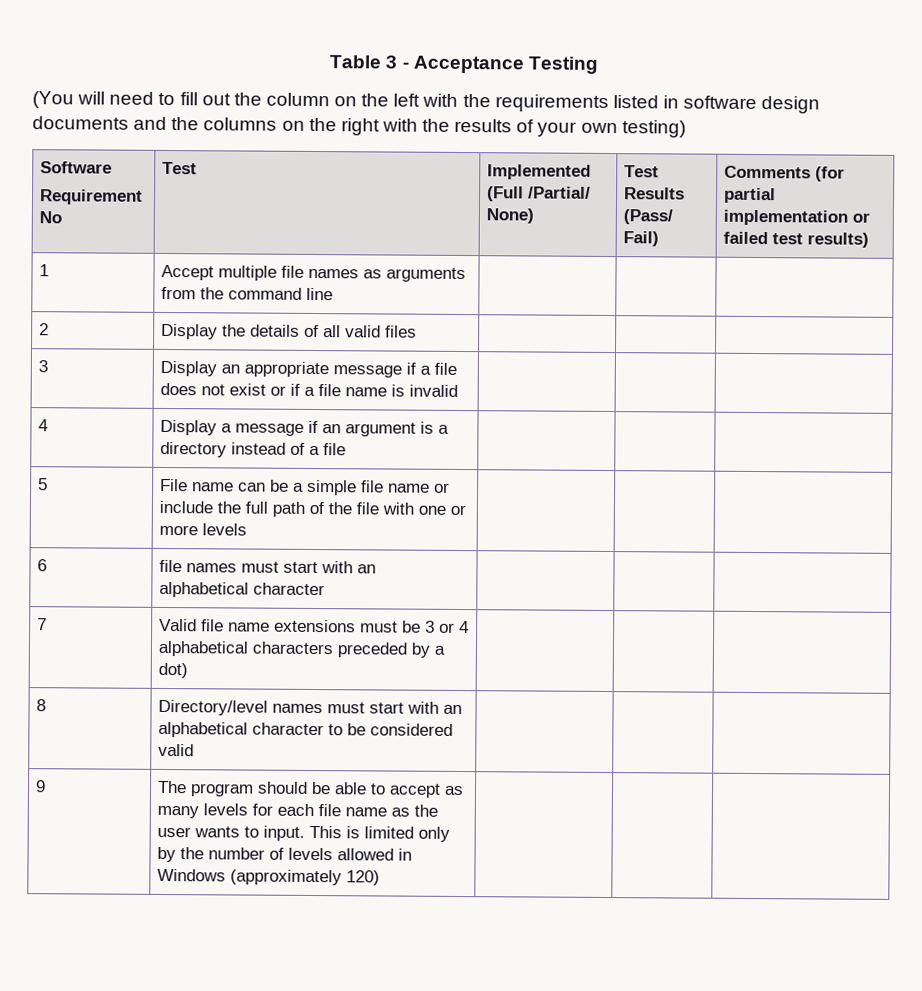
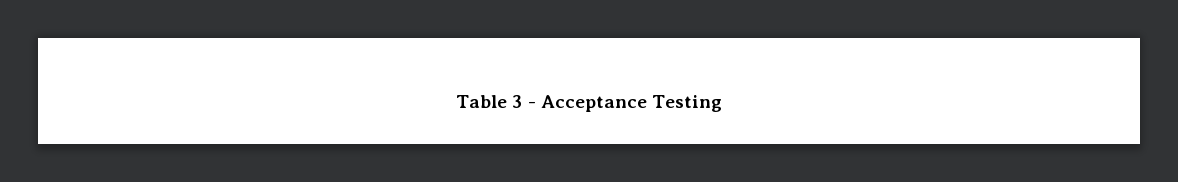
[32,91,821,114] [32,116,686,138] [40,161,113,174] [39,189,144,205] [39,211,63,224] [162,161,198,175] [487,164,592,180] [487,186,592,202] [486,208,535,224] [624,165,660,178] [624,187,686,200] [623,209,674,225] [623,231,660,247] [724,165,846,182] [723,187,777,204] [723,209,871,226] [723,231,870,248] [39,264,50,277] [161,264,467,283] [161,286,334,301] [39,323,50,336] [161,323,418,340] [38,360,49,373] [160,360,458,378] [160,382,459,397] [38,419,49,432] [160,419,450,437] [160,441,347,458] [38,478,49,491] [160,478,451,496] [159,500,467,517] [159,523,248,536] [37,559,48,572] [159,559,377,574] [159,581,326,598] [37,618,48,631] [159,618,470,634] [158,640,446,658] [158,662,189,679] [36,699,47,712] [158,699,463,716] [158,721,454,738] [158,743,195,757] [35,780,47,793] [157,780,465,798] [157,803,439,819] [157,825,451,842] [157,846,413,863] [157,868,381,886] // (You will need to fill out the column on the left with the requirements listed in software design documents and the columns on the right with the results of your own testing) // Software // Requirement No | Test | Implemented (Full /Partial/ None) | Test Results (Pass/ Fail) | Comments (for partial implementation or failed test results) // 1 | Accept multiple file names as arguments from the command line | | | // 2 | Display the details of all valid files | | | // 3 | Display an appropriate message if a file does not exist or if a file name is invalid | | | // 4 | Display a message if an argument is a directory instead of a file | | | // 5 | File name can be a simple file name or include the full path of the file with one or more levels | | | // 6 | file names must start with an alphabetical character | | | // 7 | Valid file name extensions must be 3 or 4 alphabetical characters preceded by a dot) | | | // 8 | Directory/level names must start with an alphabetical character to be considered valid | | | // 9 | The program should be able to accept as many levels for each file name as the user wants to input. This is limited only by the number of levels allowed in Windows (approximately 120) | | | -> (722, 103) none

